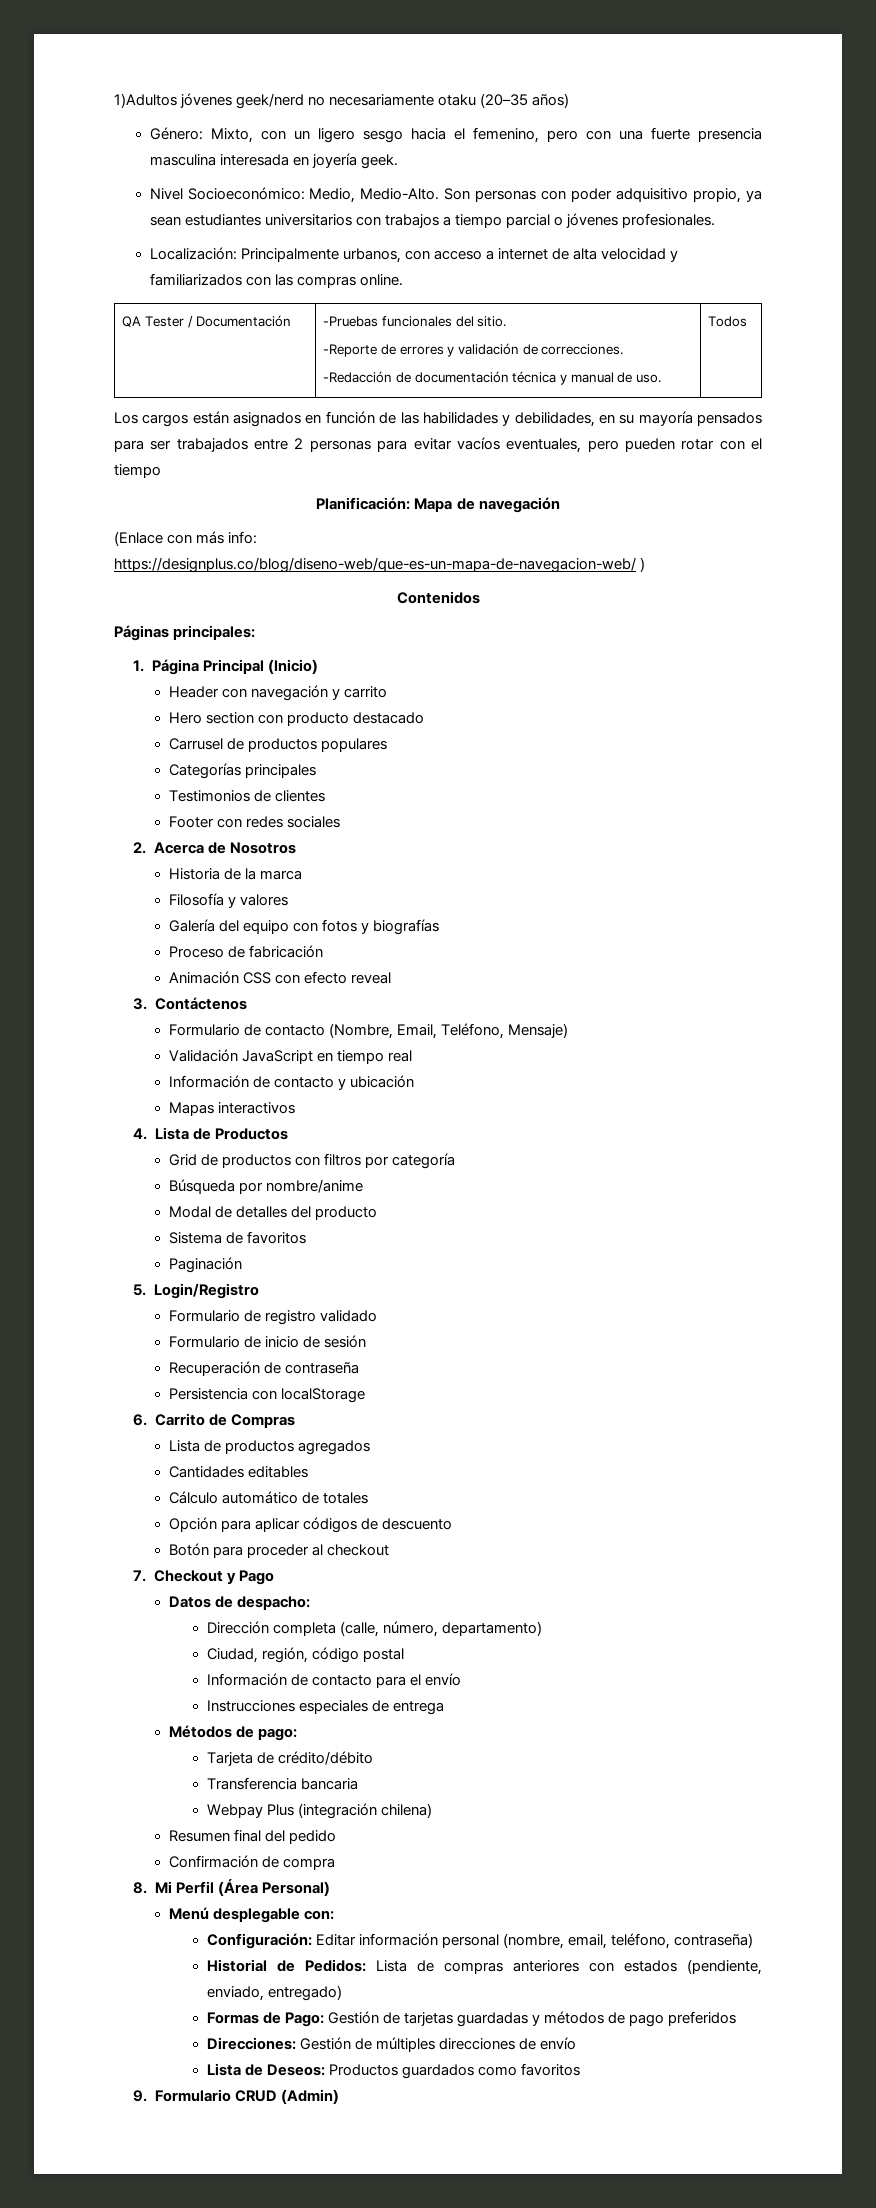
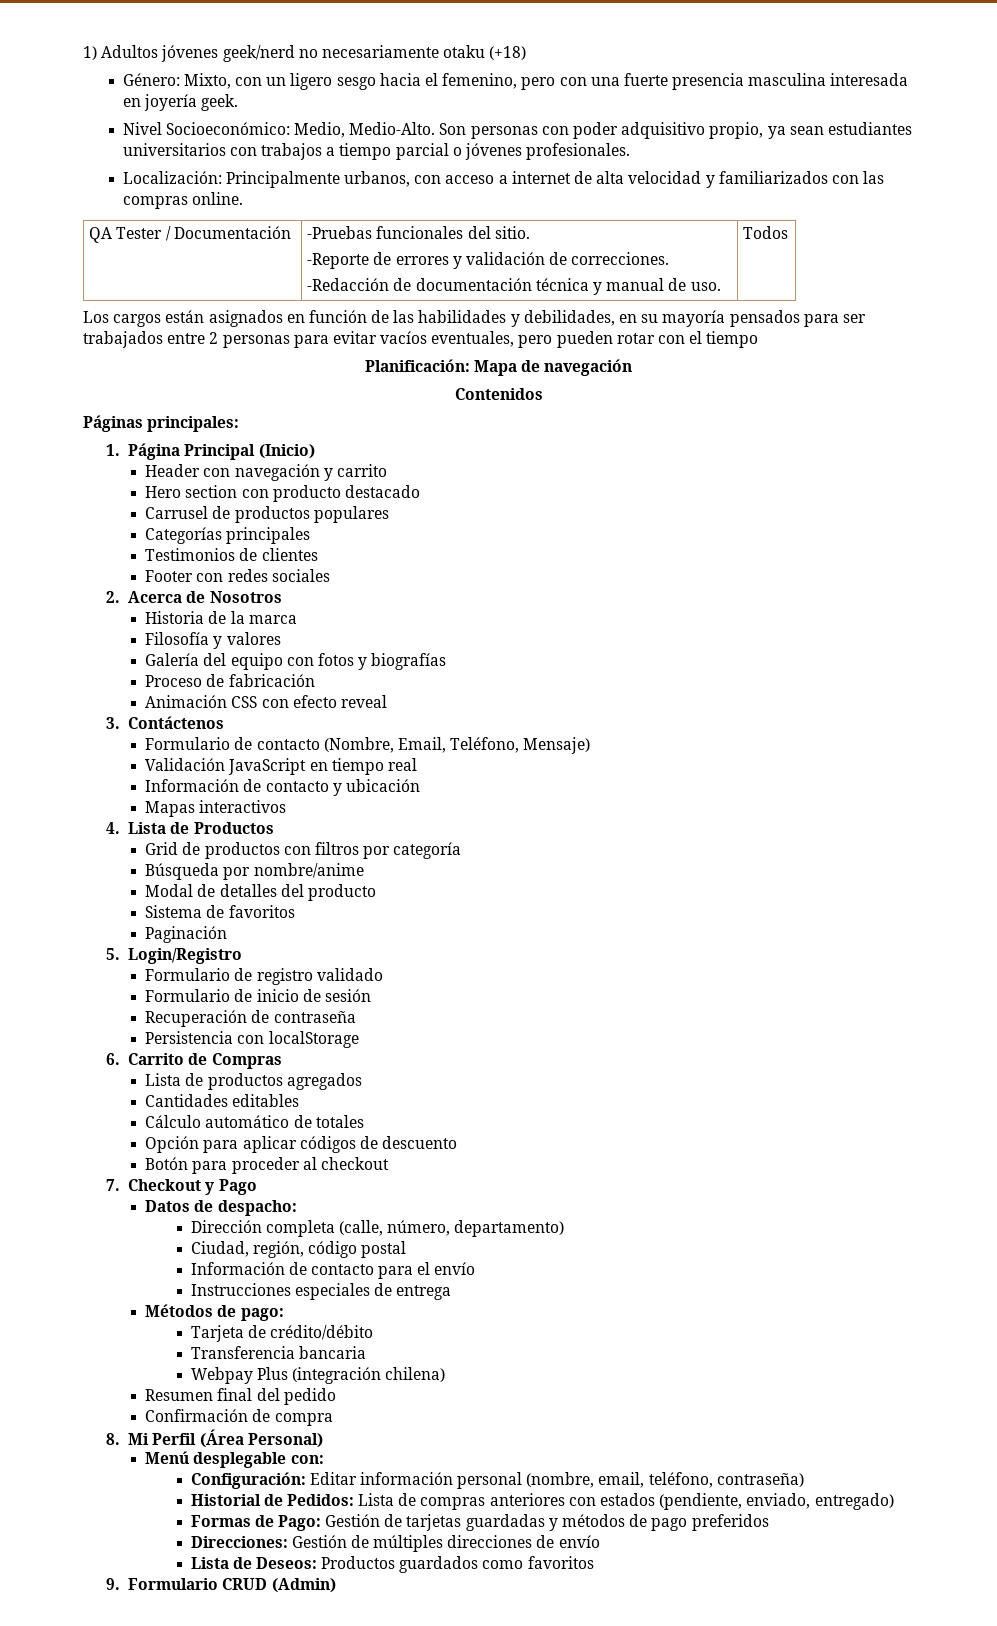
[114,93,177,108] 1)Adultos -> [83,45,159,60] 1) Adultos
[480,93,570,108] (20–35 años) -> [489,46,527,60] (+18)
[114,531,258,546] [114,557,646,573] // (Enlace con más info: https://designplus.co/blog/diseno-web/que-es-un-mapa-de-navegacion-web/ ) -> (633, 367) none

